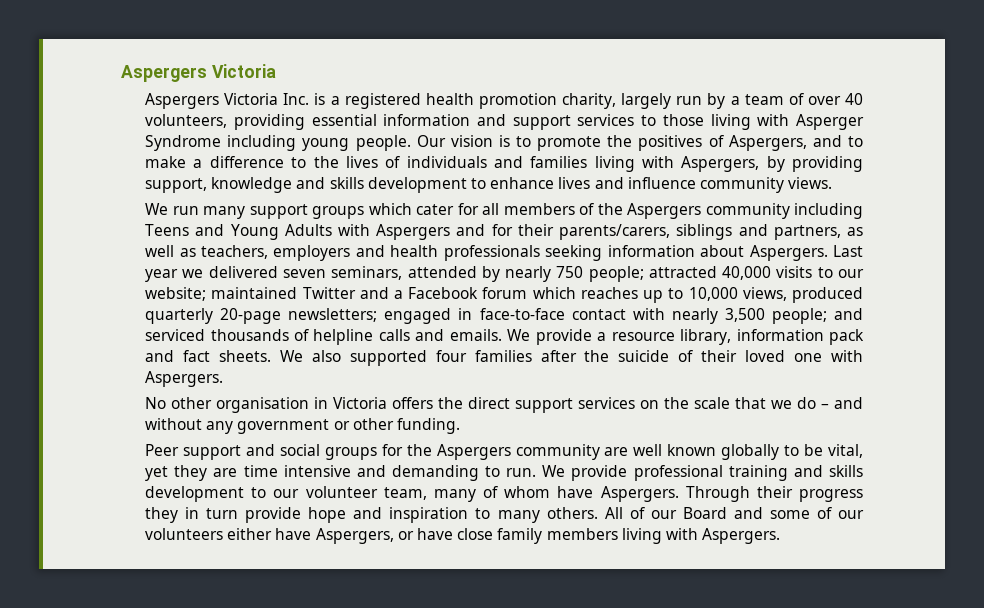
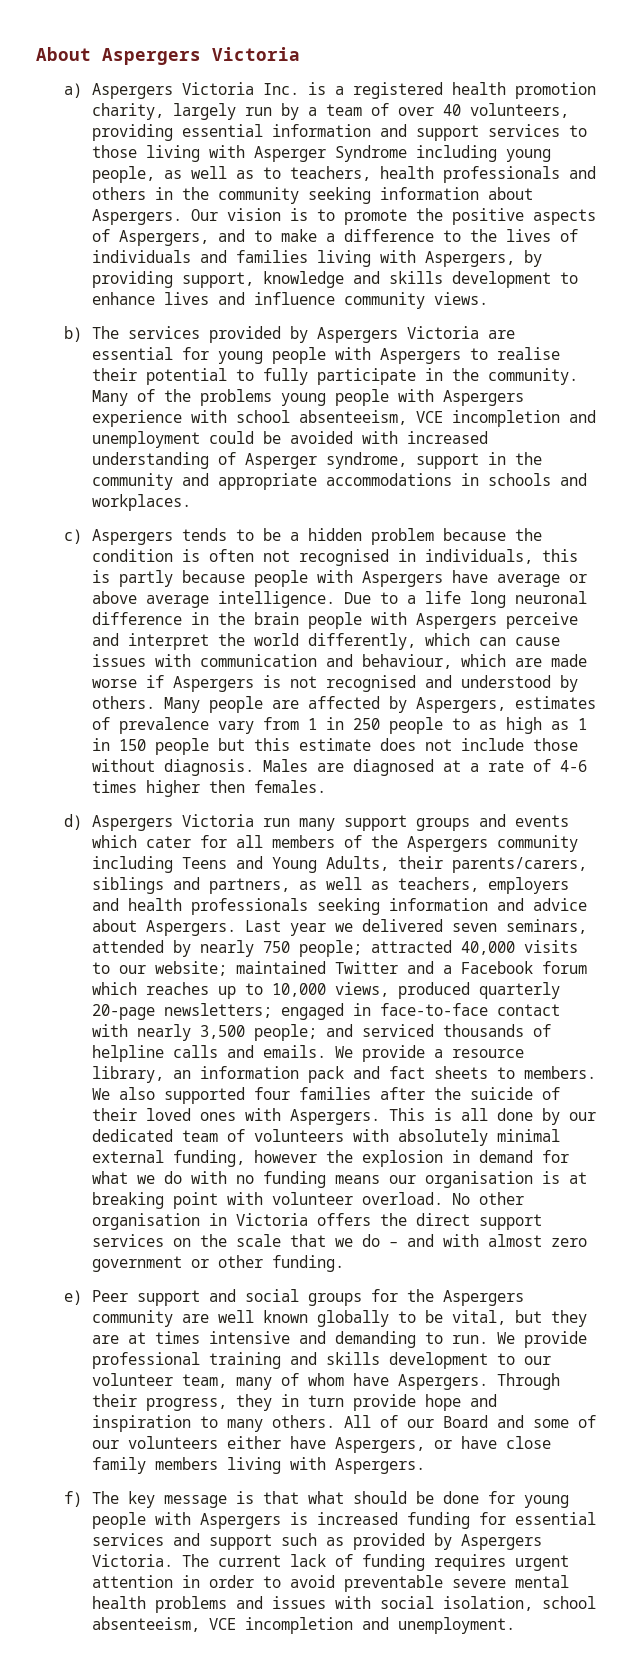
(121, 73) none -> [36,47,91,61] About
(276, 71) none -> [64,83,83,98] a)
[355,135,411,151] people. -> [92,166,597,183] [92,187,534,204] [92,209,183,225] people, as well as to teachers, health professionals and others in the community seeking information about Aspergers.
[638,135,703,151] positives -> [452,208,597,225] positive aspects
[145,203,169,215] We -> [64,326,516,343] [92,347,561,364] [92,368,579,385] [92,389,525,406] [92,410,597,427] [92,431,489,448] [92,452,543,469] [92,473,588,490] [92,494,192,511] [64,528,543,545] [92,549,579,566] [92,570,588,587] [92,591,588,608] [92,612,579,629] [92,633,561,650] [92,654,588,669] [92,675,579,692] [92,696,597,713] [92,717,588,734] [92,738,579,755] [92,759,588,776] [92,780,327,797] [64,814,255,831] b) The services provided by Aspergers Victoria are essential for young people with Aspergers to realise their potential to fully participate in the community. Many of the problems young people with Aspergers experience with school absenteeism, VCE incompletion and unemployment could be avoided with increased understanding of Asperger syndrome, support in the community and appropriate accommodations in schools and workplaces. // c) Aspergers tends to be a hidden problem because the condition is often not recognised in individuals, this is partly because people with Aspergers have average or above average intelligence. Due to a life long neuronal difference in the brain people with Aspergers perceive and interpret the world differently, which can cause issues with communication and behaviour, which are made worse if Aspergers is not recognised and understood by others. Many people are affected by Aspergers, estimates of prevalence vary from 1 in 250 people to as high as 1 in 150 people but this estimate does not include those without diagnosis. Males are diagnosed at a rate of 4-6 times higher then females. // d) Aspergers Victoria
(365, 212) none -> [479,814,570,827] and events
[284,224,513,240] Adults with Aspergers and for -> [326,856,390,871] Adults,
(695, 251) none -> [497,898,588,911] and advice
(732, 337) none -> [173,1070,192,1079] an
[218,350,271,362] sheets. -> [434,1066,597,1079] sheets to members.
[794,350,864,362] [145,371,224,387] one with Aspergers. // -> [200,1108,597,1125] [92,1129,561,1146] [92,1150,570,1167] [92,1171,588,1188] [92,1192,444,1209] ones with Aspergers. This is all done by our dedicated team of volunteers with absolutely minimal external funding, however the explosion in demand for what we do with no funding means our organisation is at breaking point with volunteer overload.
[145,418,234,434] without any -> [443,1234,588,1247] with almost zero
(461, 426) none -> [64,1290,83,1305] e)
[145,466,169,481] yet -> [515,1310,543,1323] but
[243,465,278,477] time -> [128,1331,201,1344] at times
[799,489,864,502] progress -> [146,1398,228,1411] progress,
(781, 536) none -> [64,1491,570,1508] [92,1512,597,1529] [92,1533,543,1550] [92,1554,570,1571] [92,1575,570,1592] [92,1596,597,1613] [92,1617,516,1634] // f) The key message is that what should be done for young people with Aspergers is increased funding for essential services and support such as provided by Aspergers Victoria. The current lack of funding requires urgent attention in order to avoid preventable severe mental health problems and issues with social isolation, school absenteeism, VCE incompletion and unemployment.

